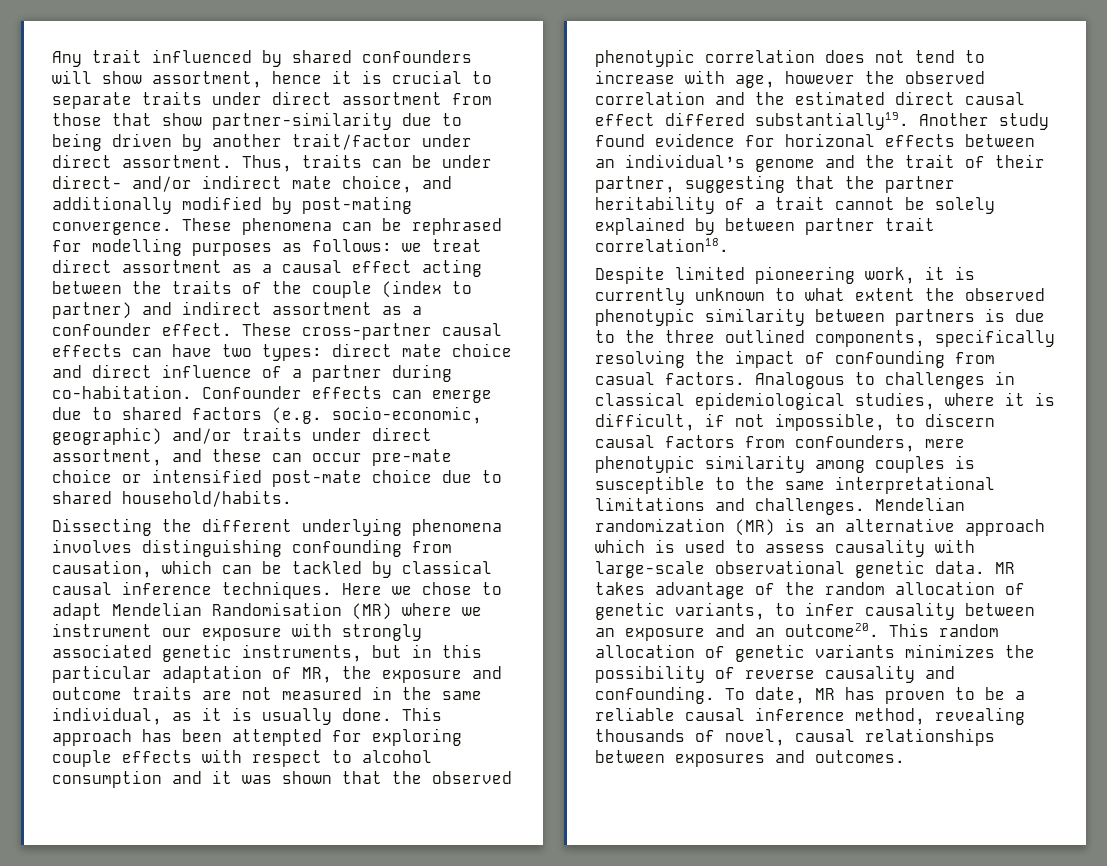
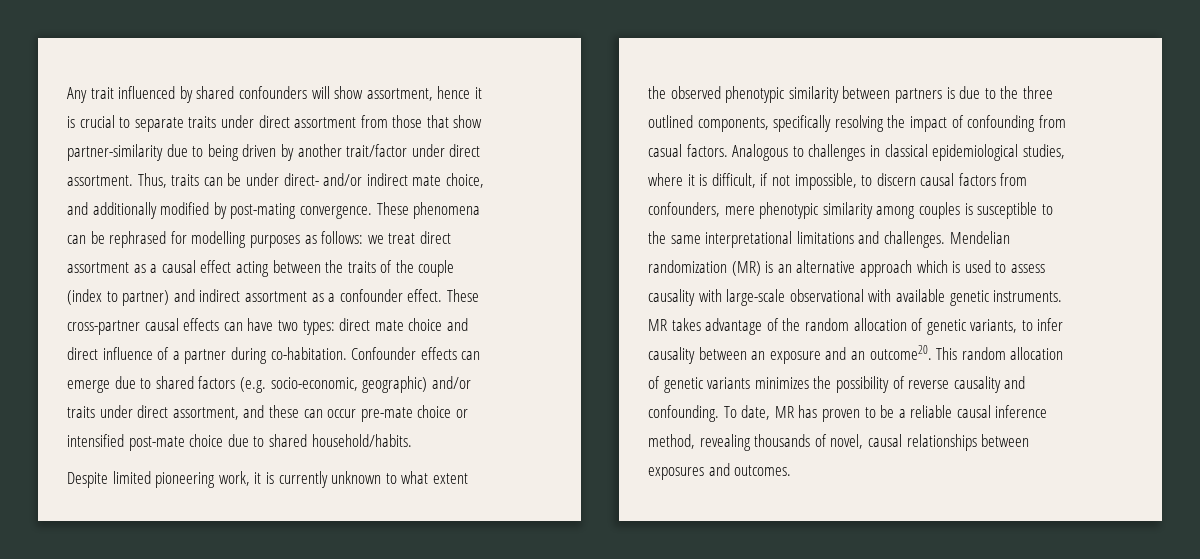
[52,518,502,536] [52,539,452,557] [52,560,492,578] [52,581,502,599] [52,602,482,620] [52,623,422,641] [52,644,482,662] [52,665,502,683] [52,686,482,700] [52,707,442,725] [52,728,462,746] [52,749,432,767] [52,770,512,788] [595,49,985,67] [595,70,985,88] [595,91,1025,105] [595,112,1049,130] [595,133,1035,147] [595,154,1045,172] [595,175,955,193] [595,196,995,214] [595,217,935,235] [595,238,729,252] // Dissecting the different underlying phenomena involves distinguishing confounding from causation, which can be tackled by classical causal inference techniques. Here we chose to adapt Mendelian Randomisation (MR) where we instrument our exposure with strongly associated genetic instruments, but in this particular adaptation of MR, the exposure and outcome traits are not measured in the same individual, as it is usually done. This approach has been attempted for exploring couple effects with respect to alcohol consumption and it was shown that the observed phenotypic correlation does not tend to increase with age, however the observed correlation and the estimated direct causal effect differed substantially19. Another study found evidence for horizonal effects between an individual’s genome and the trait of their partner, suggesting that the partner heritability of a trait cannot be solely explained by between partner trait correlation18. -> (412, 440) none
[855,560,985,578] genetic data. -> [868,289,1063,306] with available genetic instruments.

